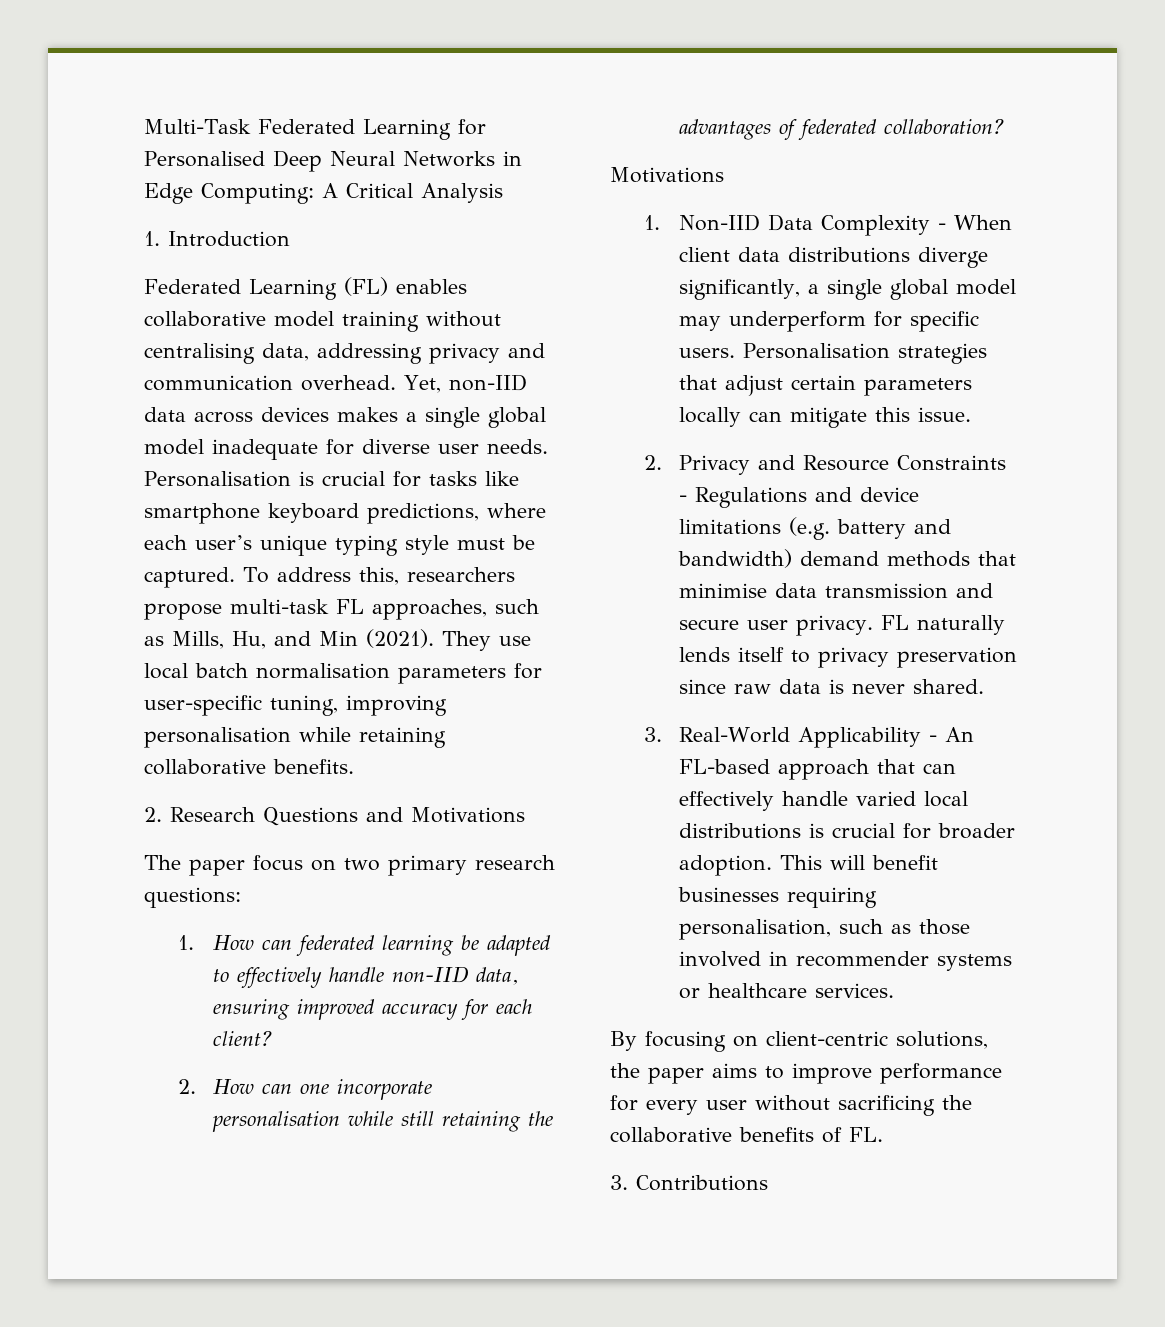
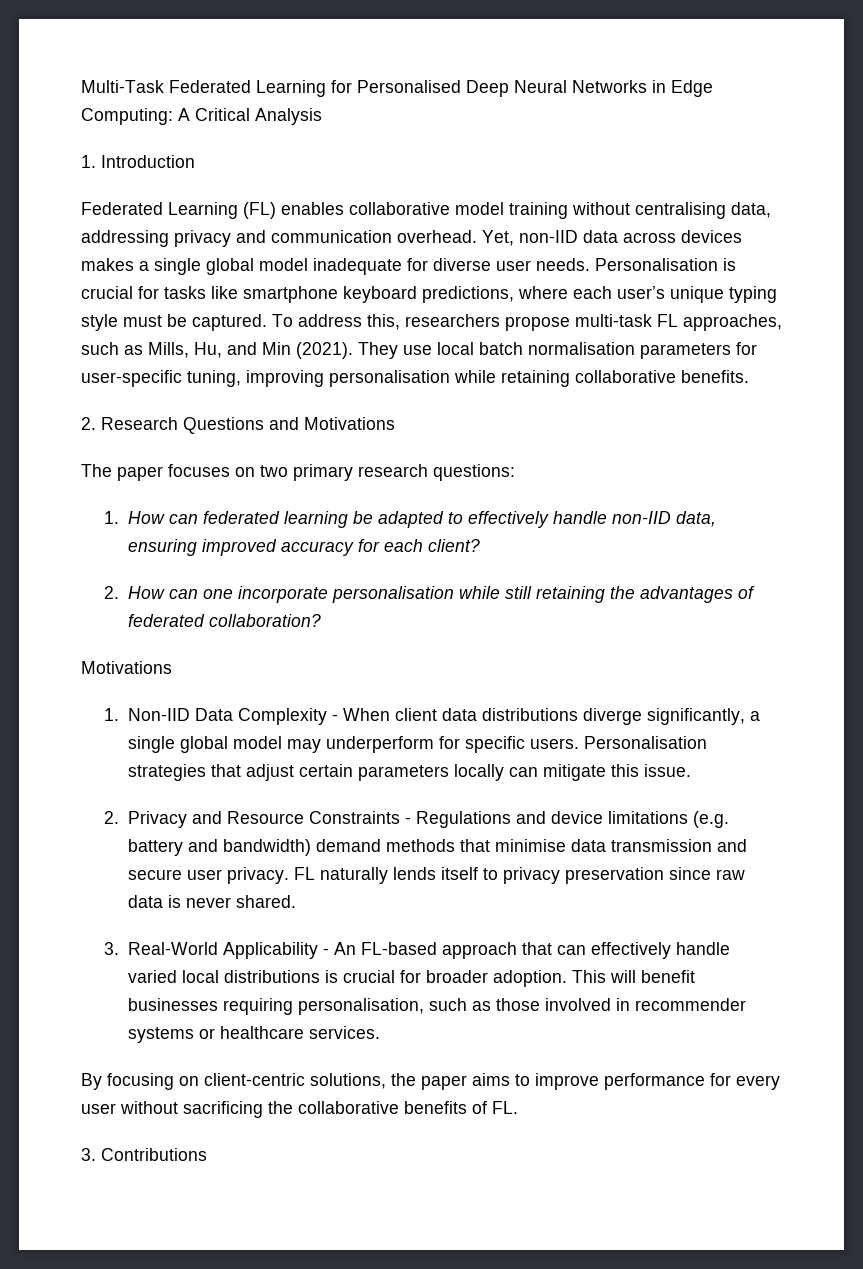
[253,855,303,871] focus -> [168,464,230,477] focuses

